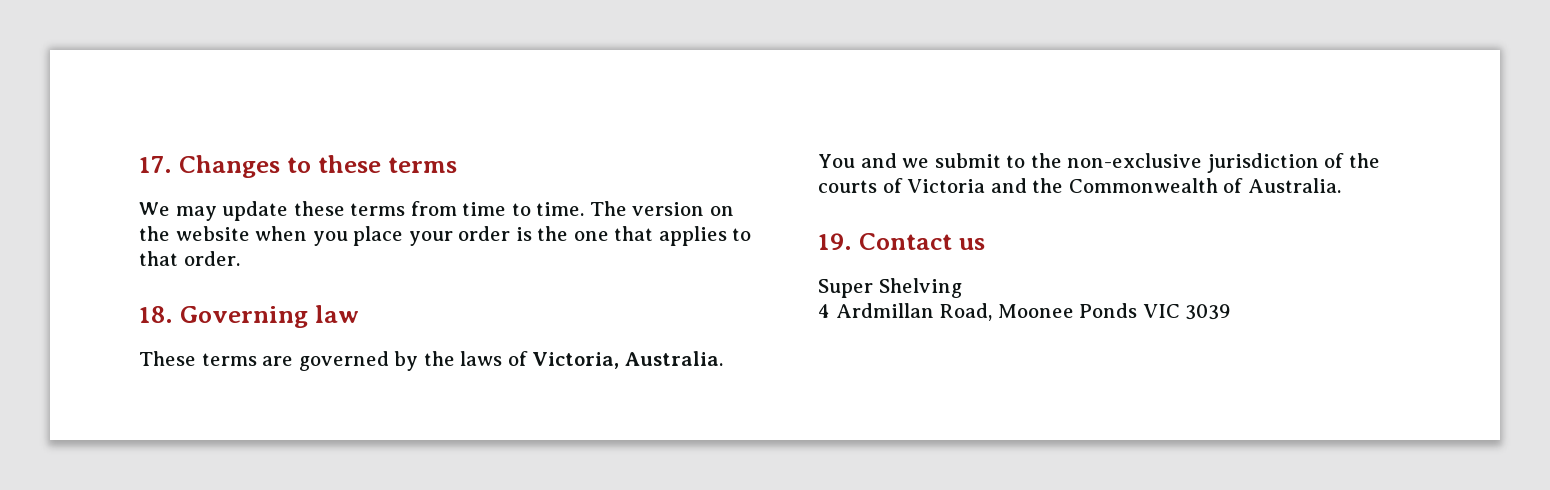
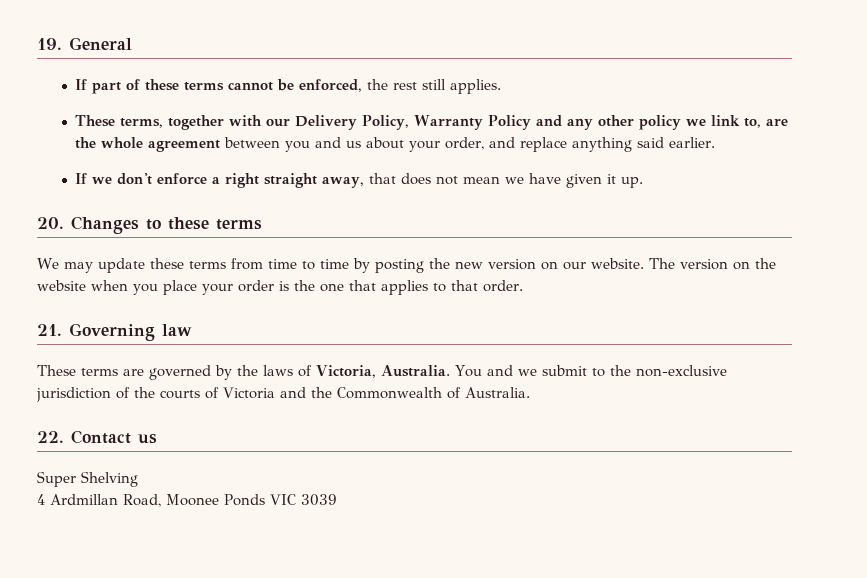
[139,156,172,173] 17. -> [37,37,132,50] [75,79,502,94] [75,115,789,130] [75,137,716,152] [75,173,644,188] [37,217,64,229] 19. General // If part of these terms cannot be enforced, the rest still applies. // These terms, together with our Delivery Policy, Warranty Policy and any other policy we link to, are the whole agreement between you and us about your order, and replace anything said earlier. // If we don't enforce a right straight away, that does not mean we have given it up. // 20.
[536,202,585,216] time. -> [319,258,644,273] time by posting the new version on our website.
[139,306,173,323] 18. -> [37,324,62,336] 21.
[818,233,852,250] 19. -> [37,431,64,443] 22.

